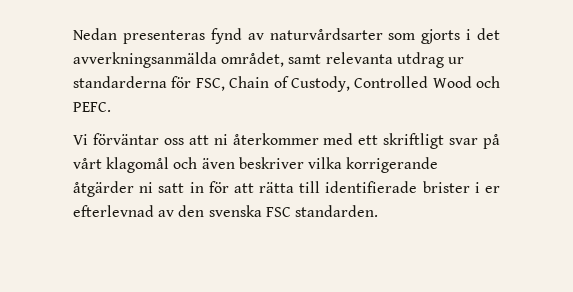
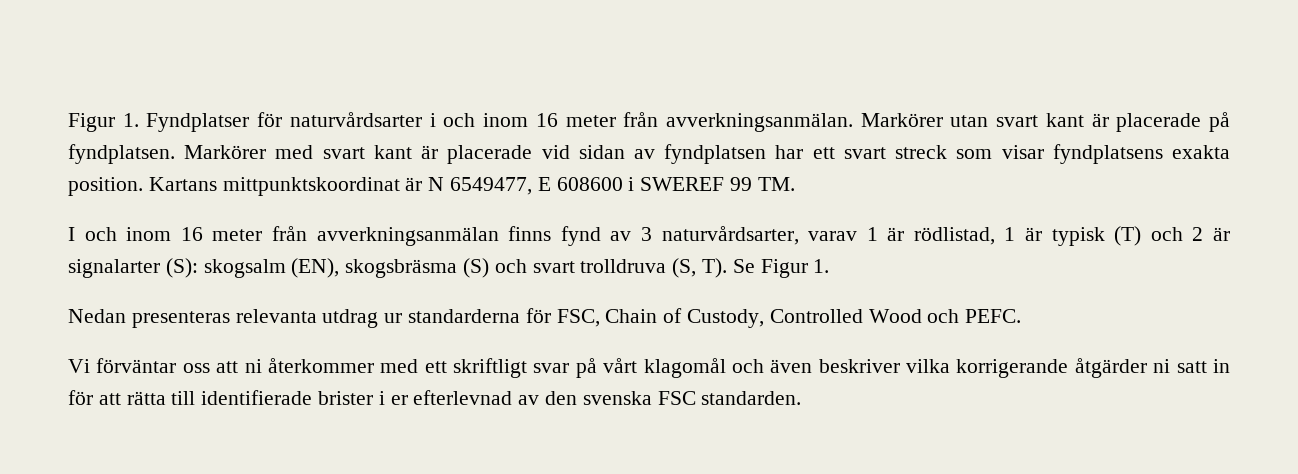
[73,28,500,44] [73,52,322,68] Nedan presenteras fynd av naturvårdsarter som gjorts i det avverkningsanmälda området, samt -> [68,112,1230,132] [68,144,1230,164] [68,177,795,196] [68,226,1230,246] [68,258,830,278] [68,309,230,328] Figur 1. Fyndplatser för naturvårdsarter i och inom 16 meter från avverkningsanmälan. Markörer utan svart kant är placerade på fyndplatsen. Markörer med svart kant är placerade vid sidan av fyndplatsen har ett svart streck som visar fyndplatsens exakta position. Kartans mittpunktskoordinat är N 6549477, E 608600 i SWEREF 99 TM. // I och inom 16 meter från avverkningsanmälan finns fynd av 3 naturvårdsarter, varav 1 är rödlistad, 1 är typisk (T) och 2 är signalarter (S): skogsalm (EN), skogsbräsma (S) och svart trolldruva (S, T). Se Figur 1. // Nedan presenteras

